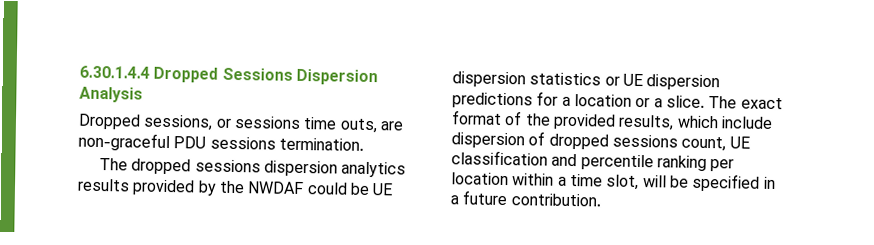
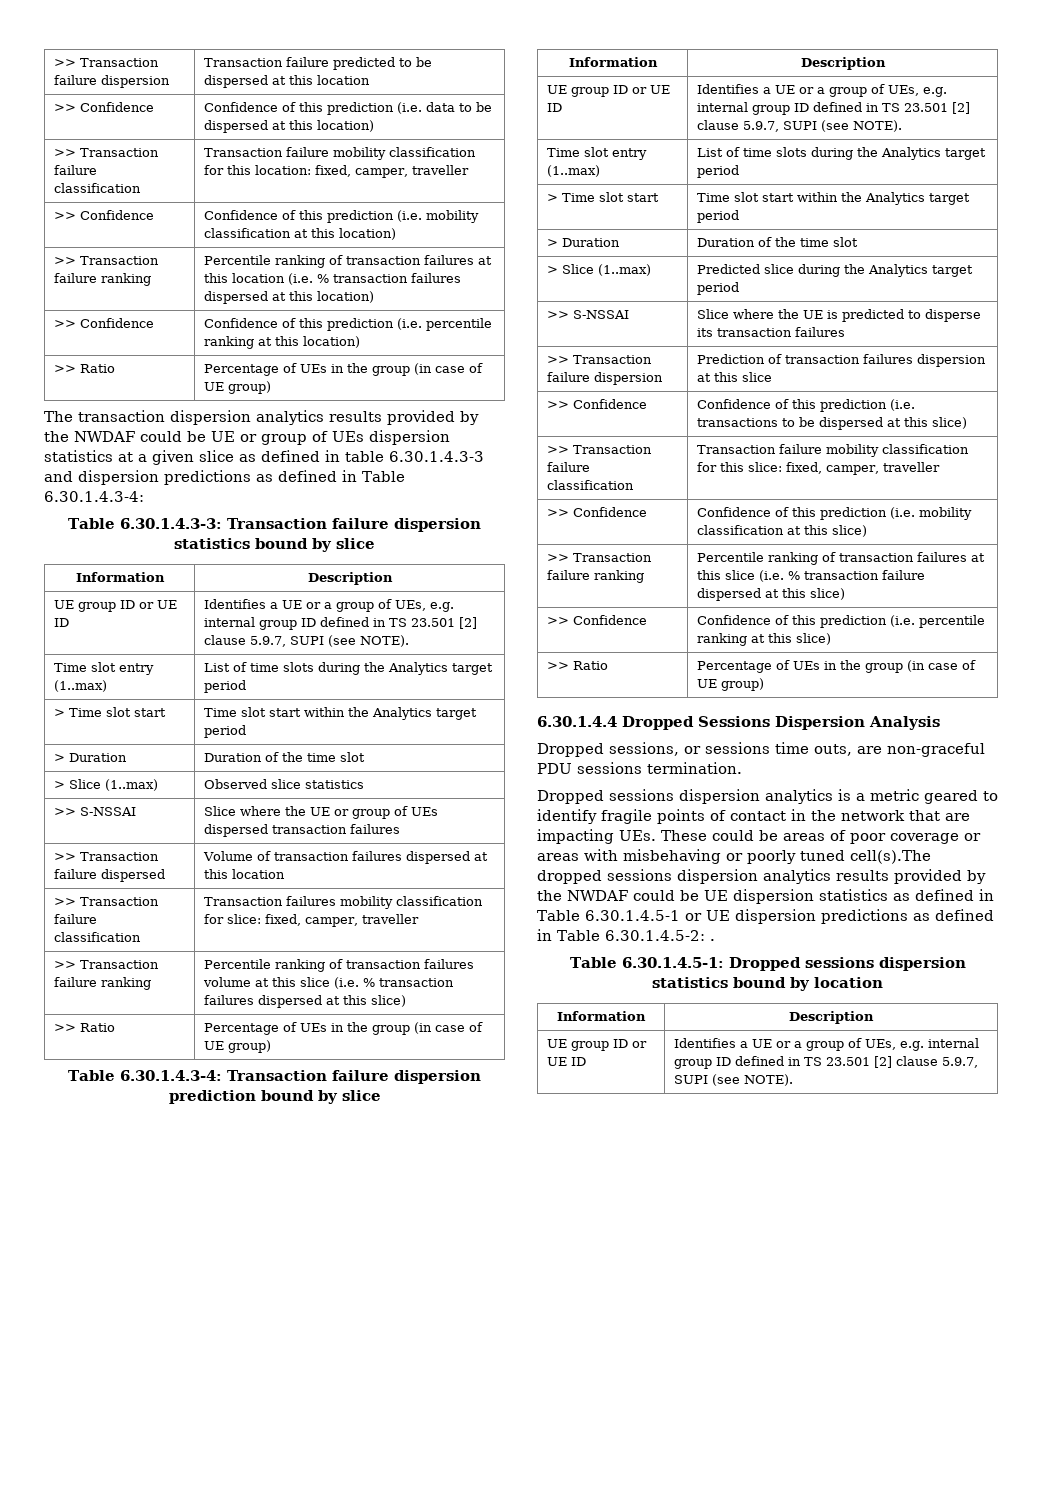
(79, 72) none -> [54,58,160,67] [54,75,171,88] [204,57,433,70] [204,75,371,88] [54,102,155,112] [204,102,493,115] [204,120,375,133] [54,148,160,157] [54,165,98,175] [54,183,142,193] [204,147,477,160] [204,165,470,178] [54,210,155,220] [204,210,480,223] [204,228,397,240] [54,256,160,265] [54,273,152,286] [204,255,493,268] [204,273,462,285] [204,291,375,304] [54,318,155,328] [204,318,493,331] [204,336,361,349] [54,364,116,373] [204,363,484,376] [204,381,272,394] [44,410,479,425] [44,430,450,445] [44,450,484,465] [44,470,405,485] [44,491,144,502] [67,518,482,532] [174,538,375,552] [75,572,165,582] [307,572,393,585] [54,600,178,612] [54,618,70,627] [204,599,455,612] [204,617,478,630] [204,635,410,647] [54,662,155,675] [54,680,108,692] [204,662,494,675] [204,680,247,693] [54,707,167,717] [204,707,478,720] [204,725,247,738] [54,753,128,762] [204,752,366,762] [54,779,159,791] [204,779,365,789] [54,807,137,816] [204,806,439,819] [204,824,401,837] [54,852,160,861] [54,869,166,882] [203,851,489,864] [204,869,286,879] [54,897,160,906] [54,914,98,924] [54,932,142,942] [204,896,484,909] [204,914,420,927] [54,960,160,969] [54,977,152,990] [204,959,475,972] [203,977,455,989] [204,995,407,1008] [54,1023,116,1032] [204,1022,484,1035] [204,1040,272,1053] [67,1070,482,1084] [168,1090,381,1104] [568,57,658,67] [800,57,886,70] [547,85,671,97] [547,103,563,112] [697,84,948,97] [697,102,971,115] [697,120,903,132] [547,147,648,160] [547,165,601,177] [697,147,987,160] [697,165,740,178] [547,192,660,202] [697,192,971,205] [697,210,740,223] [547,238,621,247] [697,237,859,247] [547,264,652,276] [697,264,974,277] [697,282,740,295] [547,310,630,319] [697,309,982,322] [697,327,846,337] [547,355,653,364] [547,372,664,385] [697,354,987,367] [697,372,773,382] [547,399,648,409] [697,399,916,412] [697,417,968,430] [547,445,653,454] [547,462,591,472] [547,480,635,490] [697,444,970,457] [697,462,941,475] [547,507,648,517] [697,507,973,520] [697,525,868,537] [547,553,653,562] [547,570,645,583] [697,552,986,565] [697,570,926,582] [697,588,846,601] [547,615,648,625] [697,615,986,628] [697,633,832,646] [547,661,609,670] [697,660,977,673] [697,678,765,691] >> Transaction failure dispersion | Transaction failure predicted to be dispersed at this location // >> Confidence | Confidence of this prediction (i.e. data to be dispersed at this location) // >> Transaction failure classification | Transaction failure mobility classification for this location: fixed, camper, traveller // >> Confidence | Confidence of this prediction (i.e. mobility classification at this location) // >> Transaction failure ranking | Percentile ranking of transaction failures at this location (i.e. % transaction failures dispersed at this location) // >> Confidence | Confidence of this prediction (i.e. percentile ranking at this location) // >> Ratio | Percentage of UEs in the group (in case of UE group) // The transaction dispersion analytics results provided by the NWDAF could be UE or group of UEs dispersion statistics at a given slice as defined in table 6.30.1.4.3-3 and dispersion predictions as defined in Table 6.30.1.4.3-4: // Table 6.30.1.4.3-3: Transaction failure dispersion statistics bound by slice // Information | Description // UE group ID or UE ID | Identifies a UE or a group of UEs, e.g. internal group ID defined in TS 23.501 [2] clause 5.9.7, SUPI (see NOTE). // Time slot entry (1..max) | List of time slots during the Analytics target period // > Time slot start | Time slot start within the Analytics target period // > Duration | Duration of the time slot // > Slice (1..max) | Observed slice statistics // >> S-NSSAI | Slice where the UE or group of UEs dispersed transaction failures // >> Transaction failure dispersed | Volume of transaction failures dispersed at this location // >> Transaction failure classification | Transaction failures mobility classification for slice: fixed, camper, traveller // >> Transaction failure ranking | Percentile ranking of transaction failures volume at this slice (i.e. % transaction failures dispersed at this slice) // >> Ratio | Percentage of UEs in the group (in case of UE group) // Table 6.30.1.4.3-4: Transaction failure dispersion prediction bound by slice // Information | Description // UE group ID or UE ID | Identifies a UE or a group of UEs, e.g. internal group ID defined in TS 23.501 [2] clause 5.9.7, SUPI (see NOTE). // Time slot entry (1..max) | List of time slots during the Analytics target period // > Time slot start | Time slot start within the Analytics target period // > Duration | Duration of the time slot // > Slice (1..max) | Predicted slice during the Analytics target period // >> S-NSSAI | Slice where the UE is predicted to disperse its transaction failures // >> Transaction failure dispersion | Prediction of transaction failures dispersion at this slice // >> Confidence | Confidence of this prediction (i.e. transactions to be dispersed at this slice) // >> Transaction failure classification | Transaction failure mobility classification for this slice: fixed, camper, traveller // >> Confidence | Confidence of this prediction (i.e. mobility classification at this slice) // >> Transaction failure ranking | Percentile ranking of transaction failures at this slice (i.e. % transaction failure dispersed at this slice) // >> Confidence | Confidence of this prediction (i.e. percentile ranking at this slice) // >> Ratio | Percentage of UEs in the group (in case of UE group) //
[98,157,128,171] The -> [537,789,998,804] [537,809,970,824] [537,829,981,844] [537,849,931,864] Dropped sessions dispersion analytics is a metric geared to identify fragile points of contact in the network that are impacting UEs. These could be areas of poor coverage or areas with misbehaving or poorly tuned cell(s).The
[604,73,721,91] [452,91,783,110] [451,110,773,131] [451,131,750,152] [451,150,735,172] [451,172,776,192] [450,190,601,207] or UE dispersion predictions for a location or a slice. The exact format of the provided results, which include dispersion of dropped sessions count, UE classification and percentile ranking per location within a time slot, will be specified in a future contribution. -> [893,889,994,901] [537,909,994,924] [537,929,715,941] [569,957,966,971] [652,977,883,991] [557,1011,646,1021] [789,1011,874,1024] [547,1039,648,1051] [547,1057,587,1066] [674,1038,980,1051] [674,1056,979,1069] [674,1074,794,1086] as defined in Table 6.30.1.4.5-1 or UE dispersion predictions as defined in Table 6.30.1.4.5-2: . // Table 6.30.1.4.5-1: Dropped sessions dispersion statistics bound by location // Information | Description // UE group ID or UE ID | Identifies a UE or a group of UEs, e.g. internal group ID defined in TS 23.501 [2] clause 5.9.7, SUPI (see NOTE).

